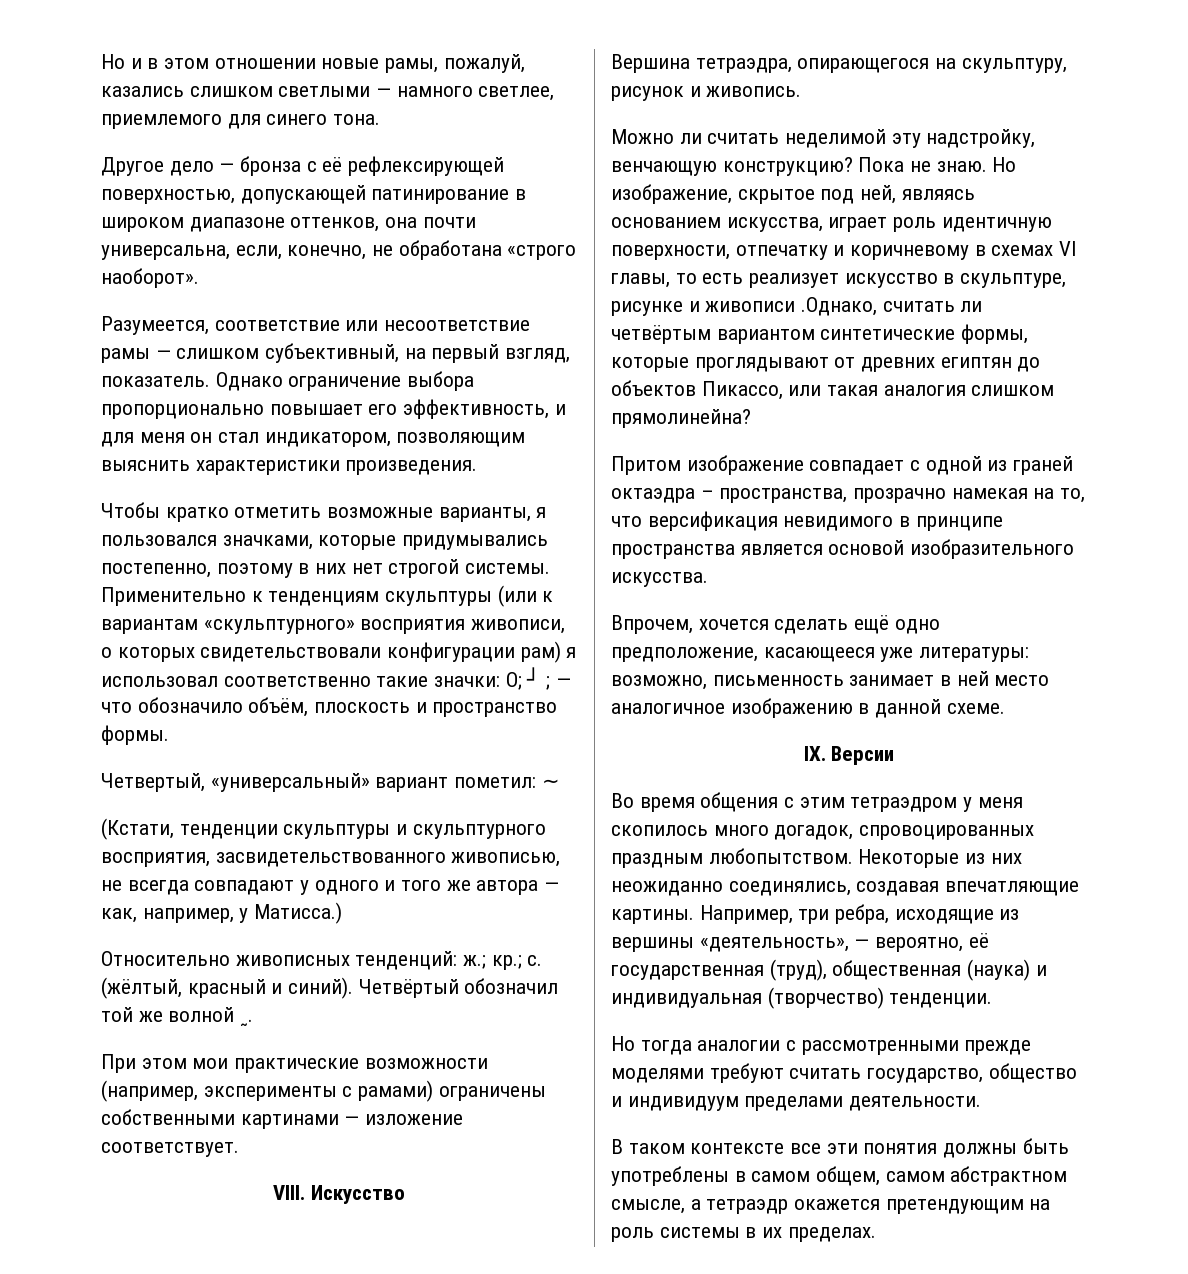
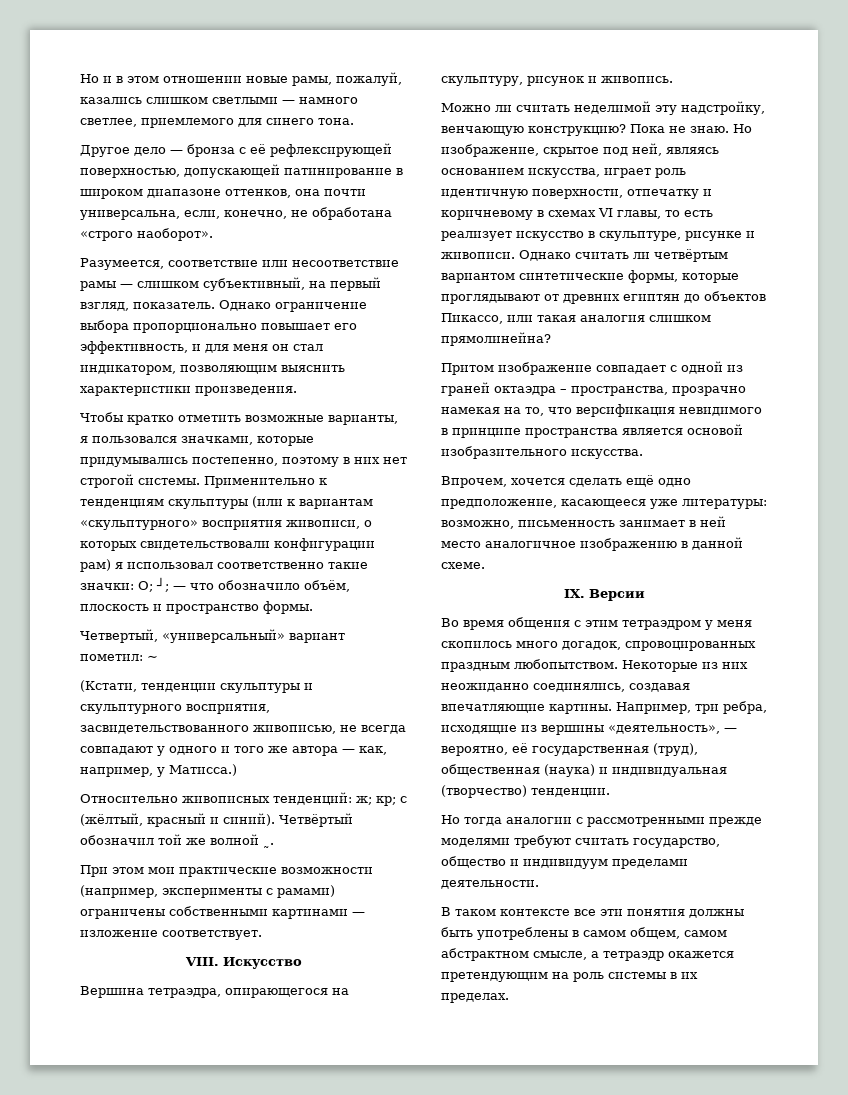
[526,667,551,690] ┘ ; -> [156,577,169,592] ┘;
[463,955,543,970] ж.; кр.; с. -> [356,796,407,806] ж; кр; с
[705,297,878,316] живописи .Однако, -> [441,250,571,261] живописи. Однако

